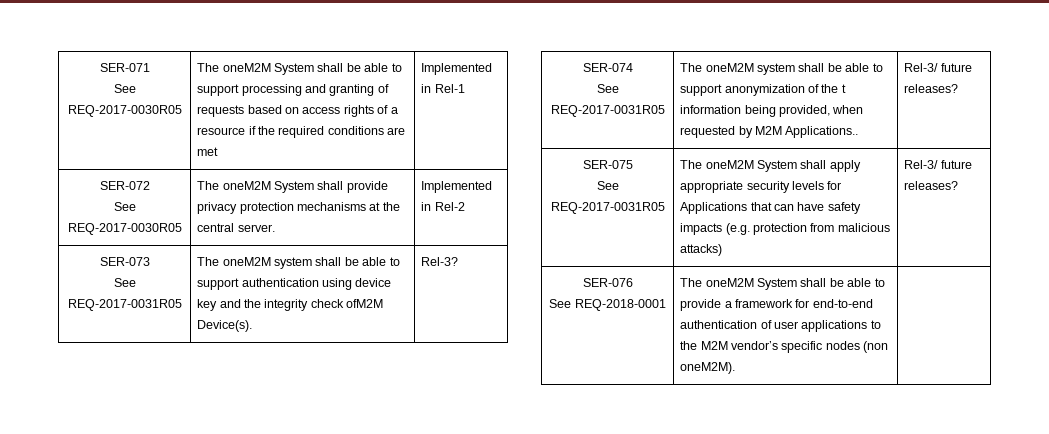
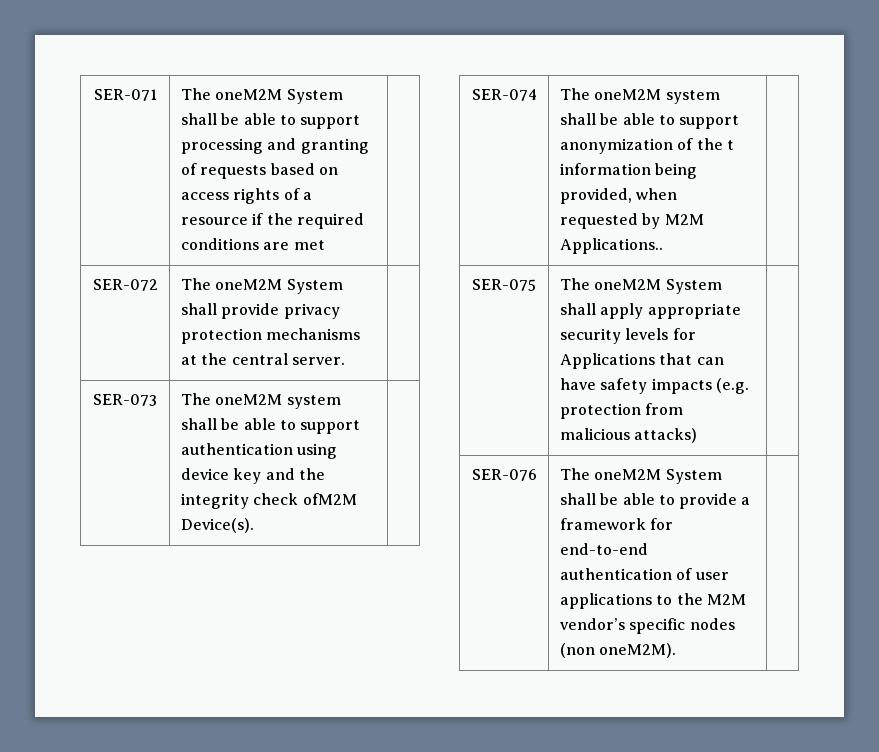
[113,84,136,93] [67,105,182,117] // See REQ-2017-0030R05 -> (157, 95) none
[421,63,493,75] [421,84,465,93] Implemented in Rel-1 -> (325, 245) none
[113,202,136,211] [67,223,182,235] // See REQ-2017-0030R05 -> (158, 285) none
[421,181,493,193] [421,202,465,211] Implemented in Rel-2 -> (345, 361) none
[113,278,136,287] [67,299,182,311] // See REQ-2017-0031R05 -> (157, 400) none
[421,257,459,266] Rel-3? -> (254, 525) none
[596,84,619,93] [550,105,665,117] // See REQ-2017-0031R05 -> (537, 95) none
[904,63,972,72] [904,84,959,93] Rel-3/ future releases? -> (663, 246) none
[596,181,619,190] [550,202,665,214] // See REQ-2017-0031R05 -> (536, 285) none
[904,160,972,169] [904,181,959,190] Rel-3/ future releases? -> (698, 435) none
[549,299,666,311] // See REQ-2018-0001 -> (537, 475) none

